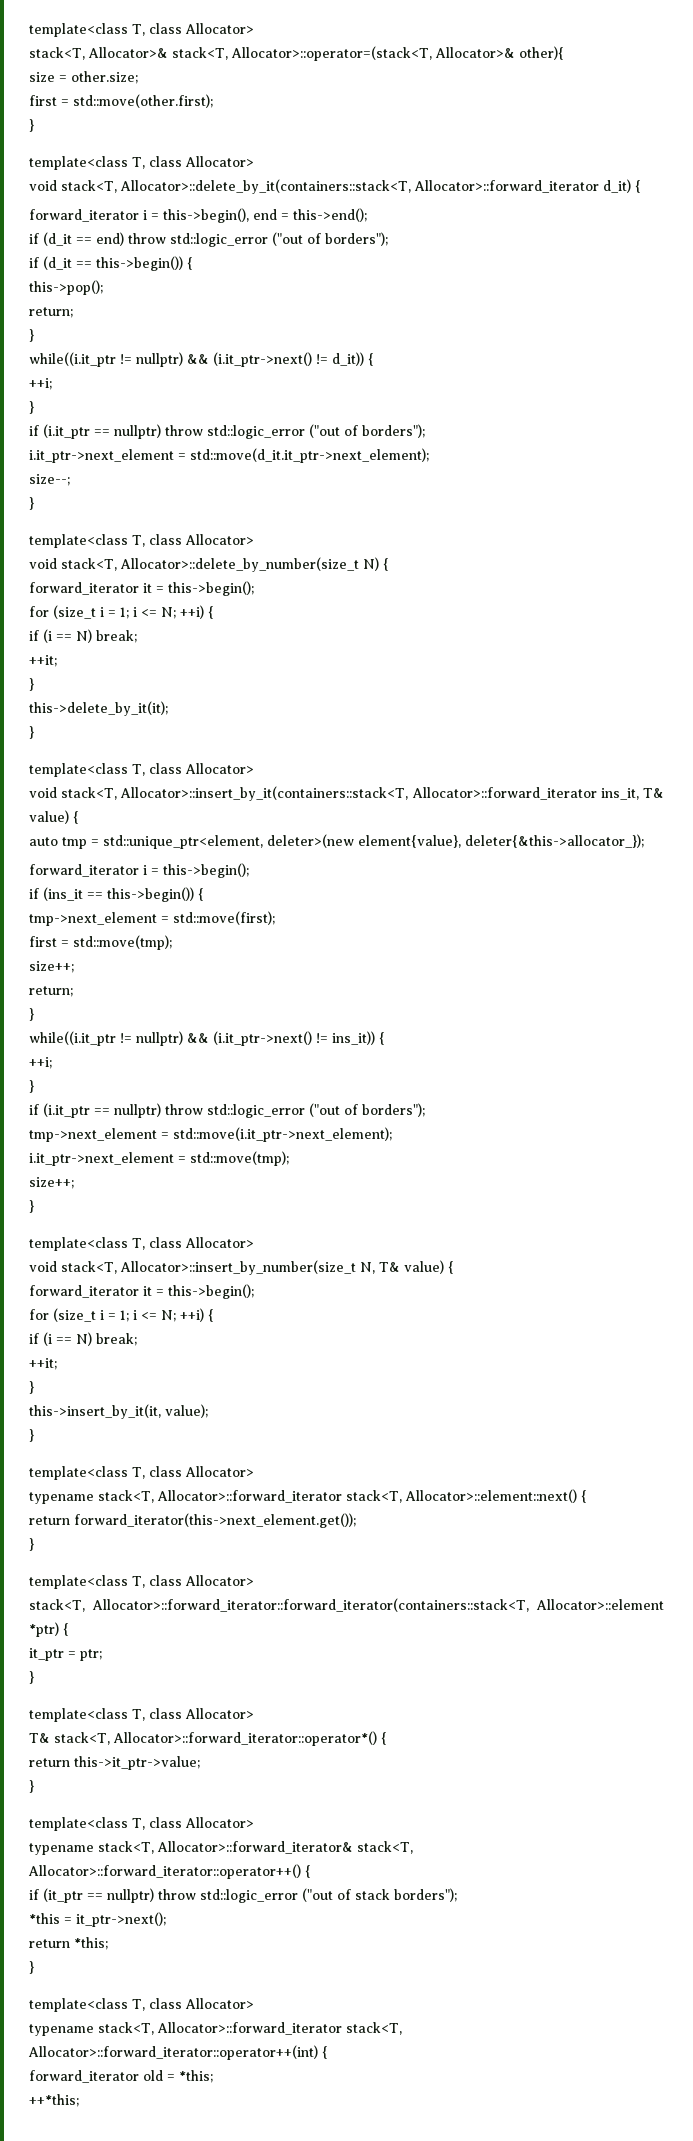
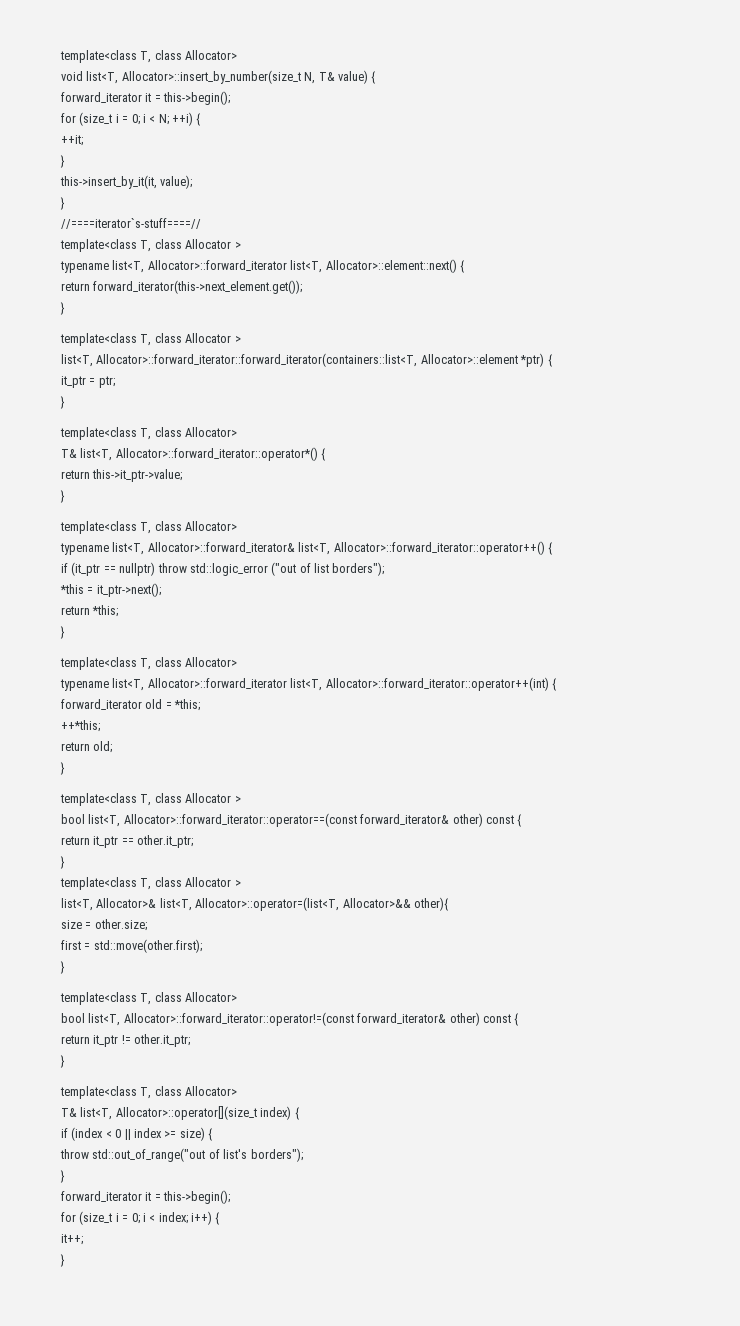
[29,23,254,37] [29,46,515,61] template<class T, class Allocator> // stack<T, Allocator>& stack<T, Allocator>::operator=(stack<T, Allocator>& -> [60,50,238,63] [61,70,376,84] [61,91,231,105] [61,112,201,126] [61,135,83,146] [60,155,65,168] [60,175,193,189] [60,197,65,210] [61,218,201,229] [60,239,241,252] [60,259,464,273] [61,280,303,294] [60,302,65,315] [60,333,241,346] [61,353,552,367] [61,376,115,388] [60,396,65,409] [60,427,238,440] [61,447,326,461] [61,469,183,482] [60,490,65,503] [60,521,238,534] [60,541,552,555] [61,562,385,576] [60,583,161,597] [61,605,119,617] [60,626,65,639] [60,657,238,670] [60,677,556,691] [61,699,201,711] [61,720,100,732] [61,741,113,753] [60,762,65,775] [60,793,241,806] [61,813,522,827] [61,835,194,848] [60,856,65,869] [60,877,241,890] [61,897,411,911] template<class T, class Allocator> // void list<T, Allocator>::insert_by_number(size_t N, T& value) { // forward_iterator it = this->begin(); // for (size_t i = 0; i < N; ++i) { // ++it; // } // this->insert_by_it(it, value); // } // //====iterator`s-stuff====// // template<class T, class Allocator > // typename list<T, Allocator>::forward_iterator list<T, Allocator>::element::next() { // return forward_iterator(this->next_element.get()); // } // template<class T, class Allocator > // list<T, Allocator>::forward_iterator::forward_iterator(containers::list<T, Allocator>::element *ptr) { // it_ptr = ptr; // } // template<class T, class Allocator> // T& list<T, Allocator>::forward_iterator::operator*() { // return this->it_ptr->value; // } // template<class T, class Allocator> // typename list<T, Allocator>::forward_iterator& list<T, Allocator>::forward_iterator::operator++() { // if (it_ptr == nullptr) throw std::logic_error ("out of list borders"); // *this = it_ptr->next(); // return *this; // } // template<class T, class Allocator> // typename list<T, Allocator>::forward_iterator list<T, Allocator>::forward_iterator::operator++(int) { // forward_iterator old = *this; // ++*this; // return old; // } // template<class T, class Allocator > // bool list<T, Allocator>::forward_iterator::operator==(const forward_iterator& other) const { // return it_ptr == other.it_ptr; // } // template<class T, class Allocator > // list<T, Allocator>& list<T, Allocator>::operator=(list<T, Allocator>&&
[29,179,641,194] [29,208,367,223] [29,232,388,247] [29,256,193,271] [29,280,103,295] [29,307,73,318] [29,329,34,342] [29,352,374,367] [29,378,52,390] [29,401,34,414] [29,424,425,439] [29,448,429,463] [29,474,70,486] [29,497,34,510] [29,534,254,548] [29,557,389,572] [29,581,254,596] [29,605,214,619] [29,629,137,643] [29,655,57,667] [29,678,34,691] [29,701,168,716] [29,726,34,739] [29,763,254,777] [29,786,664,801] [29,810,79,824] [29,834,644,849] [29,863,249,878] [29,887,204,902] [29,911,275,926] [29,935,172,950] [29,961,74,973] [29,986,73,997] [29,1008,34,1021] [29,1031,385,1046] [29,1057,52,1069] [29,1080,34,1093] [29,1103,425,1118] [29,1127,392,1142] [29,1151,289,1166] [29,1177,74,1189] [29,1200,34,1213] [29,1237,254,1251] [29,1260,454,1275] [29,1284,254,1299] [29,1308,214,1322] [29,1332,137,1346] [29,1358,57,1370] [29,1381,34,1394] [29,1404,208,1419] [29,1429,34,1442] [29,1466,254,1480] [29,1489,587,1504] [29,1513,356,1528] [29,1538,34,1551] [29,1575,254,1589] [29,1598,664,1612] [29,1622,69,1637] [29,1648,102,1661] [29,1671,34,1684] [29,1708,254,1722] [29,1731,387,1746] [29,1756,200,1770] [29,1780,34,1793] [29,1817,254,1831] [29,1841,413,1855] [28,1864,311,1879] [29,1888,457,1903] [29,1912,166,1927] [29,1937,108,1950] [29,1961,34,1974] [29,1998,254,2012] [29,2022,402,2036] [28,2045,328,2060] [29,2070,213,2083] [29,2094,79,2107] void stack<T, Allocator>::delete_by_it(containers::stack<T, Allocator>::forward_iterator d_it) { // forward_iterator i = this->begin(), end = this->end(); // if (d_it == end) throw std::logic_error ("out of borders"); // if (d_it == this->begin()) { // this->pop(); // return; // } // while((i.it_ptr != nullptr) && (i.it_ptr->next() != d_it)) { // ++i; // } // if (i.it_ptr == nullptr) throw std::logic_error ("out of borders"); // i.it_ptr->next_element = std::move(d_it.it_ptr->next_element); // size--; // } // template<class T, class Allocator> // void stack<T, Allocator>::delete_by_number(size_t N) { // forward_iterator it = this->begin(); // for (size_t i = 1; i <= N; ++i) { // if (i == N) break; // ++it; // } // this->delete_by_it(it); // } // template<class T, class Allocator> // void stack<T, Allocator>::insert_by_it(containers::stack<T, Allocator>::forward_iterator ins_it, T& value) { // auto tmp = std::unique_ptr<element, deleter>(new element{value}, deleter{&this->allocator_}); // forward_iterator i = this->begin(); // if (ins_it == this->begin()) { // tmp->next_element = std::move(first); // first = std::move(tmp); // size++; // return; // } // while((i.it_ptr != nullptr) && (i.it_ptr->next() != ins_it)) { // ++i; // } // if (i.it_ptr == nullptr) throw std::logic_error ("out of borders"); // tmp->next_element = std::move(i.it_ptr->next_element); // i.it_ptr->next_element = std::move(tmp); // size++; // } // template<class T, class Allocator> // void stack<T, Allocator>::insert_by_number(size_t N, T& value) { // forward_iterator it = this->begin(); // for (size_t i = 1; i <= N; ++i) { // if (i == N) break; // ++it; // } // this->insert_by_it(it, value); // } // template<class T, class Allocator> // typename stack<T, Allocator>::forward_iterator stack<T, Allocator>::element::next() { // return forward_iterator(this->next_element.get()); // } // template<class T, class Allocator> // stack<T, Allocator>::forward_iterator::forward_iterator(containers::stack<T, Allocator>::element *ptr) { // it_ptr = ptr; // } // template<class T, class Allocator> // T& stack<T, Allocator>::forward_iterator::operator*() { // return this->it_ptr->value; // } // template<class T, class Allocator> // typename stack<T, Allocator>::forward_iterator& stack<T, Allocator>::forward_iterator::operator++() { // if (it_ptr == nullptr) throw std::logic_error ("out of stack borders"); // *this = it_ptr->next(); // return *this; // } // template<class T, class Allocator> // typename stack<T, Allocator>::forward_iterator stack<T, Allocator>::forward_iterator::operator++(int) { // forward_iterator old = *this; // ++*this; -> [61,1012,519,1026] [61,1034,191,1047] [60,1055,65,1068] [60,1086,238,1099] [61,1106,299,1120] [61,1127,212,1141] [60,1148,303,1162] [60,1170,65,1183] [61,1190,231,1204] [61,1211,220,1225] [61,1234,83,1245] [60,1254,65,1267] bool list<T, Allocator>::forward_iterator::operator!=(const forward_iterator& other) const { // return it_ptr != other.it_ptr; // } // template<class T, class Allocator> // T& list<T, Allocator>::operator[](size_t index) { // if (index < 0 || index >= size) { // throw std::out_of_range("out of list's borders"); // } // forward_iterator it = this->begin(); // for (size_t i = 0; i < index; i++) { // it++; // }

